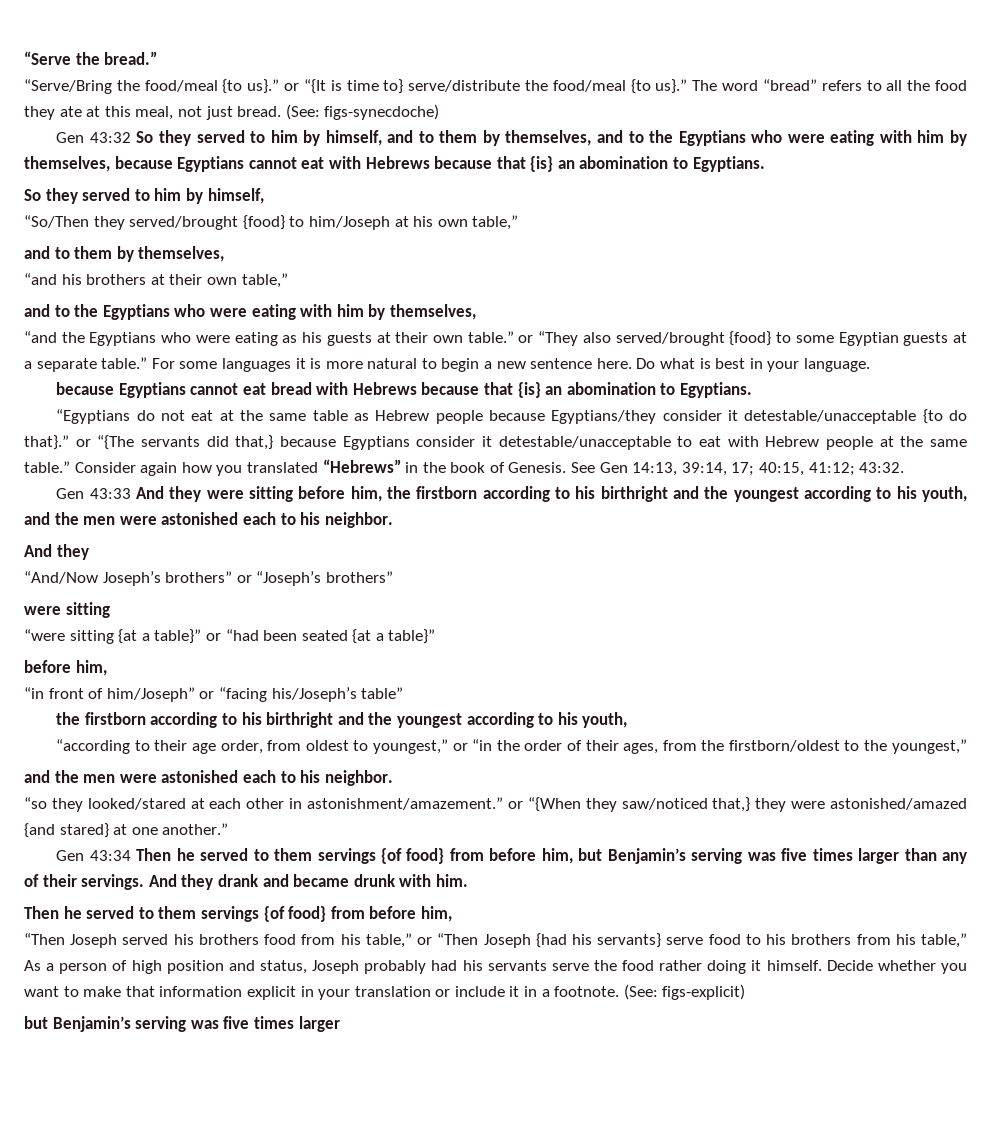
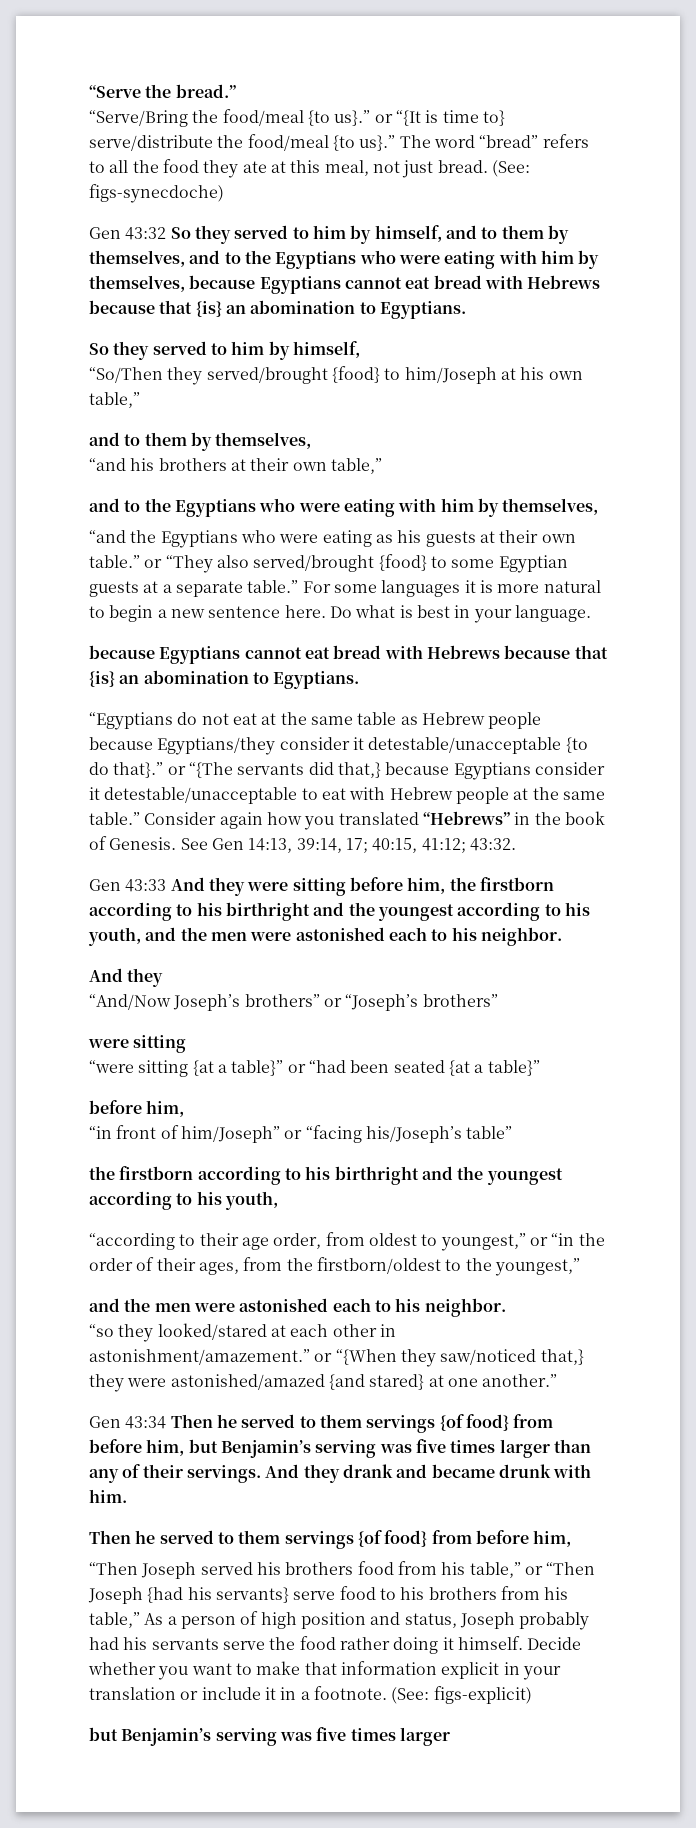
(325, 163) none -> [433,275,482,289] bread

